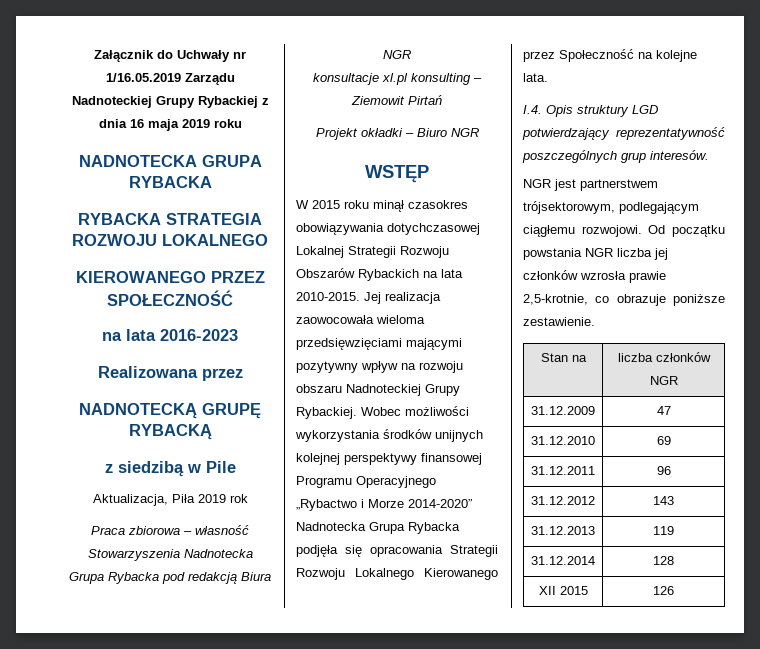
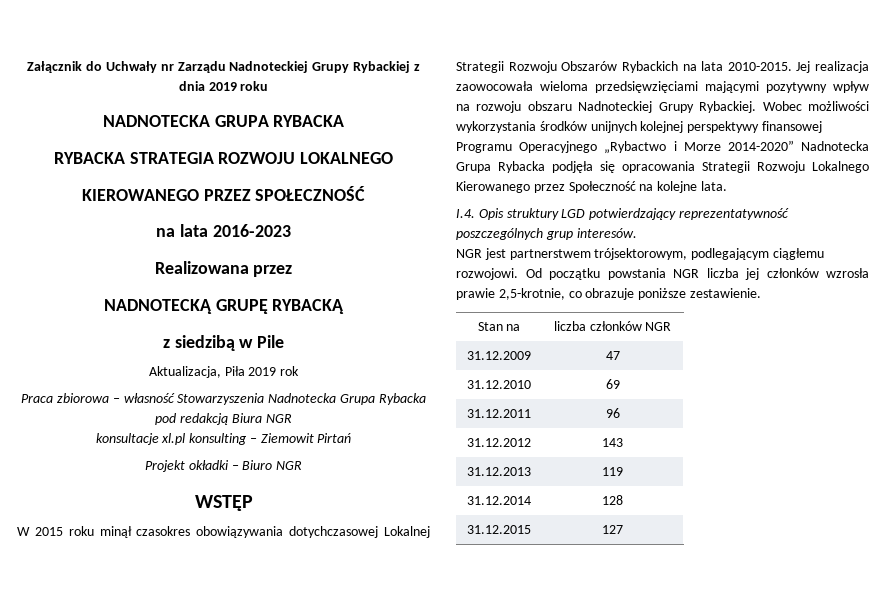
[105,73,181,82] 1/16.05.2019 -> (174, 67) none
[129,119,179,131] 16 maja -> (205, 86) none
[538,586,588,595] [653,586,674,595] XII 2015 | 126 -> [467,525,531,534] [602,525,623,534] 31.12.2015 | 127

